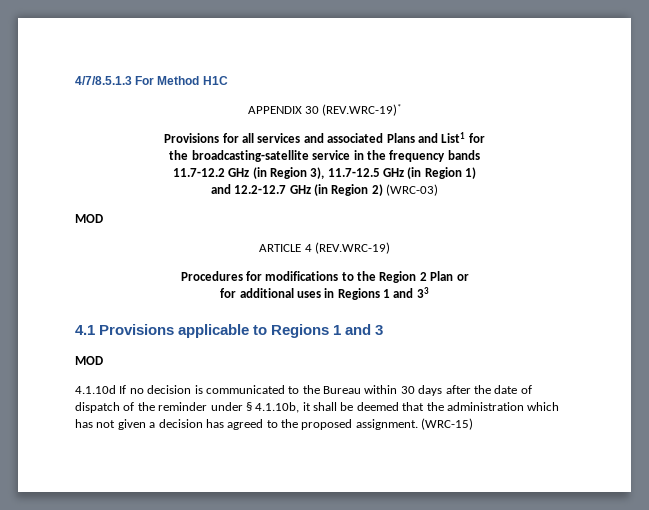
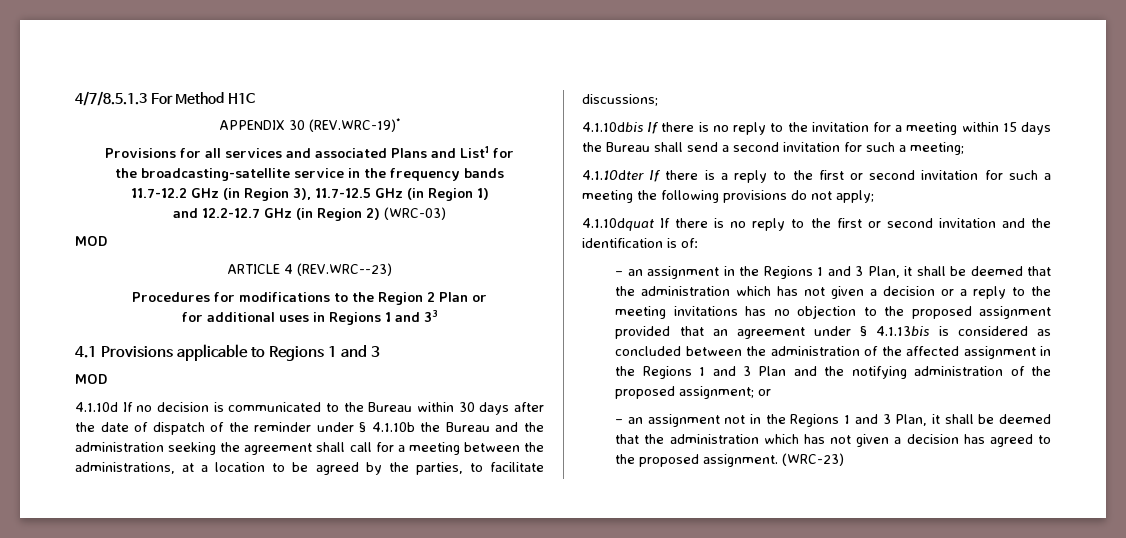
[314,242,390,254] (REV.WRC-19) -> [297,263,392,276] (REV.WRC--23)
[255,402,300,413] 4.1.10b, -> [371,422,545,432] [75,442,545,455] [75,462,544,475] [582,94,658,106] [582,122,1051,135] [582,142,964,155] [582,170,1051,183] [582,190,874,203] [582,218,1051,231] [582,238,698,248] [615,266,1051,279] [615,286,1051,299] [615,305,1051,319] [615,326,1051,339] [615,346,1051,359] [615,366,1051,379] [615,386,772,399] [615,414,928,427] 4.1.10b the Bureau and the administration seeking the agreement shall call for a meeting between the administrations, at a location to be agreed by the parties, to facilitate discussions; // 4.1.10dbis If there is no reply to the invitation for a meeting within 15 days the Bureau shall send a second invitation for such a meeting; // 4.1.10dter If there is a reply to the first or second invitation for such a meeting the following provisions do not apply; // 4.1.10dquat If there is no reply to the first or second invitation and the identification is of: // – an assignment in the Regions 1 and 3 Plan, it shall be deemed that the administration which has not given a decision or a reply to the meeting invitations has no objection to the proposed assignment provided that an agreement under § 4.1.13bis is considered as concluded between the administration of the affected assignment in the Regions 1 and 3 Plan and the notifying administration of the proposed assignment; or // – an assignment not in the Regions 1 and 3 Plan,
[421,418,474,430] (WRC-15) -> [782,453,845,466] (WRC-23)

